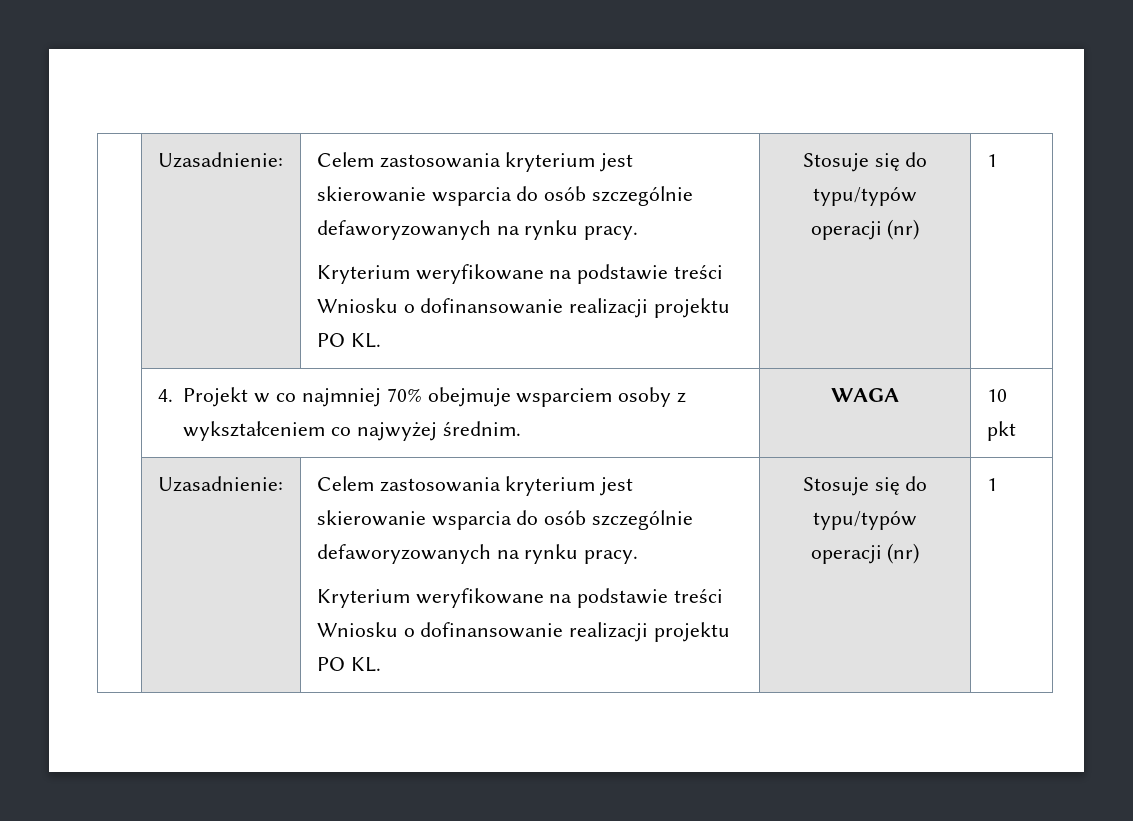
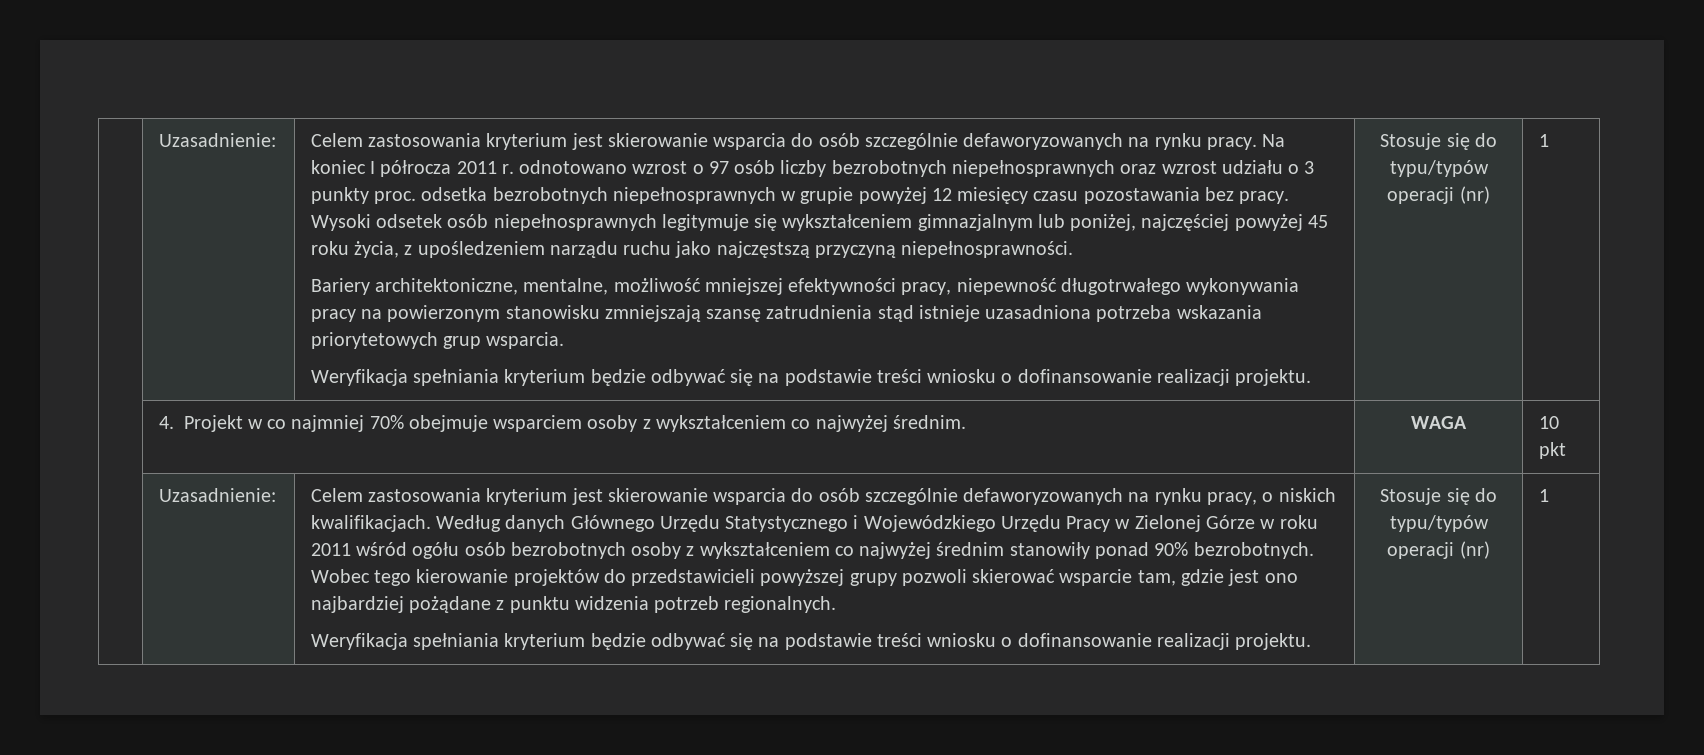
[316,264,723,284] [316,298,730,318] [316,333,381,348] // Kryterium weryfikowane na podstawie treści Wniosku o dofinansowanie realizacji projektu PO KL. -> [1262,134,1286,147] [310,160,1315,177] [310,187,1290,204] [310,214,1329,231] [310,241,1074,258] [310,278,1300,295] [310,305,1262,322] [310,332,565,349] [310,369,1312,386] Na koniec I półrocza 2011 r. odnotowano wzrost o 97 osób liczby bezrobotnych niepełnosprawnych oraz wzrost udziału o 3 punkty proc. odsetka bezrobotnych niepełnosprawnych w grupie powyżej 12 miesięcy czasu pozostawania bez pracy. Wysoki odsetek osób niepełnosprawnych legitymuje się wykształceniem gimnazjalnym lub poniżej, najczęściej powyżej 45 roku życia, z upośledzeniem narządu ruchu jako najczęstszą przyczyną niepełnosprawności. // Bariery architektoniczne, mentalne, możliwość mniejszej efektywności pracy, niepewność długotrwałego wykonywania pracy na powierzonym stanowisku zmniejszają szansę zatrudnienia stąd istnieje uzasadniona potrzeba wskazania priorytetowych grup wsparcia. // Weryfikacja spełniania kryterium będzie odbywać się na podstawie treści wniosku o dofinansowanie realizacji projektu.
[584,550,639,564] [316,588,723,608] [316,622,730,642] [316,657,381,672] pracy. // Kryterium weryfikowane na podstawie treści Wniosku o dofinansowanie realizacji projektu PO KL. -> [1207,488,1336,505] [310,515,1318,532] [310,542,1314,559] [310,569,1298,586] [310,596,837,613] [310,633,1312,650] pracy, o niskich kwalifikacjach. Według danych Głównego Urzędu Statystycznego i Wojewódzkiego Urzędu Pracy w Zielonej Górze w roku 2011 wśród ogółu osób bezrobotnych osoby z wykształceniem co najwyżej średnim stanowiły ponad 90% bezrobotnych. Wobec tego kierowanie projektów do przedstawicieli powyższej grupy pozwoli skierować wsparcie tam, gdzie jest ono najbardziej pożądane z punktu widzenia potrzeb regionalnych. // Weryfikacja spełniania kryterium będzie odbywać się na podstawie treści wniosku o dofinansowanie realizacji projektu.

